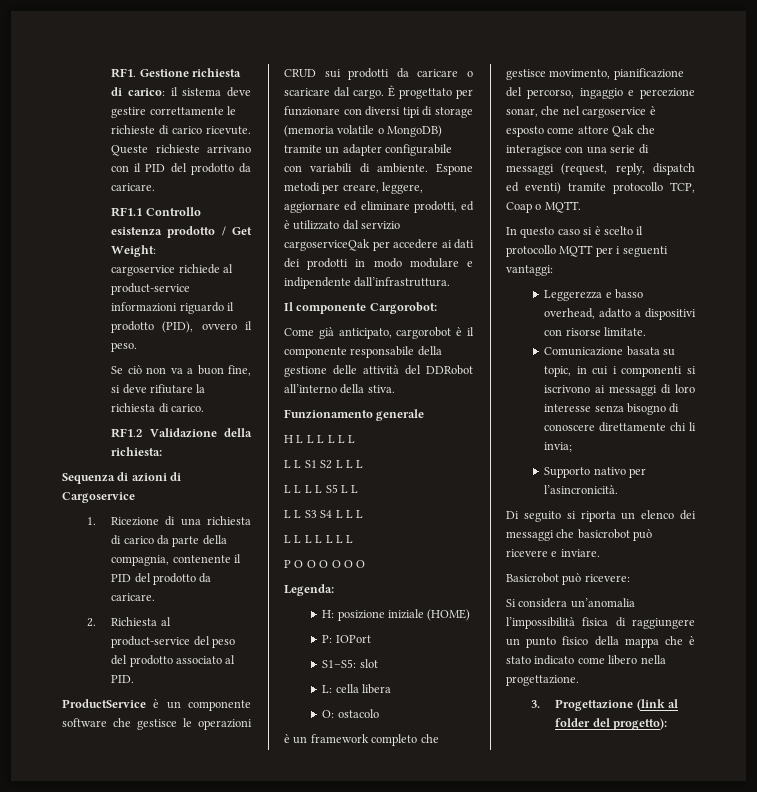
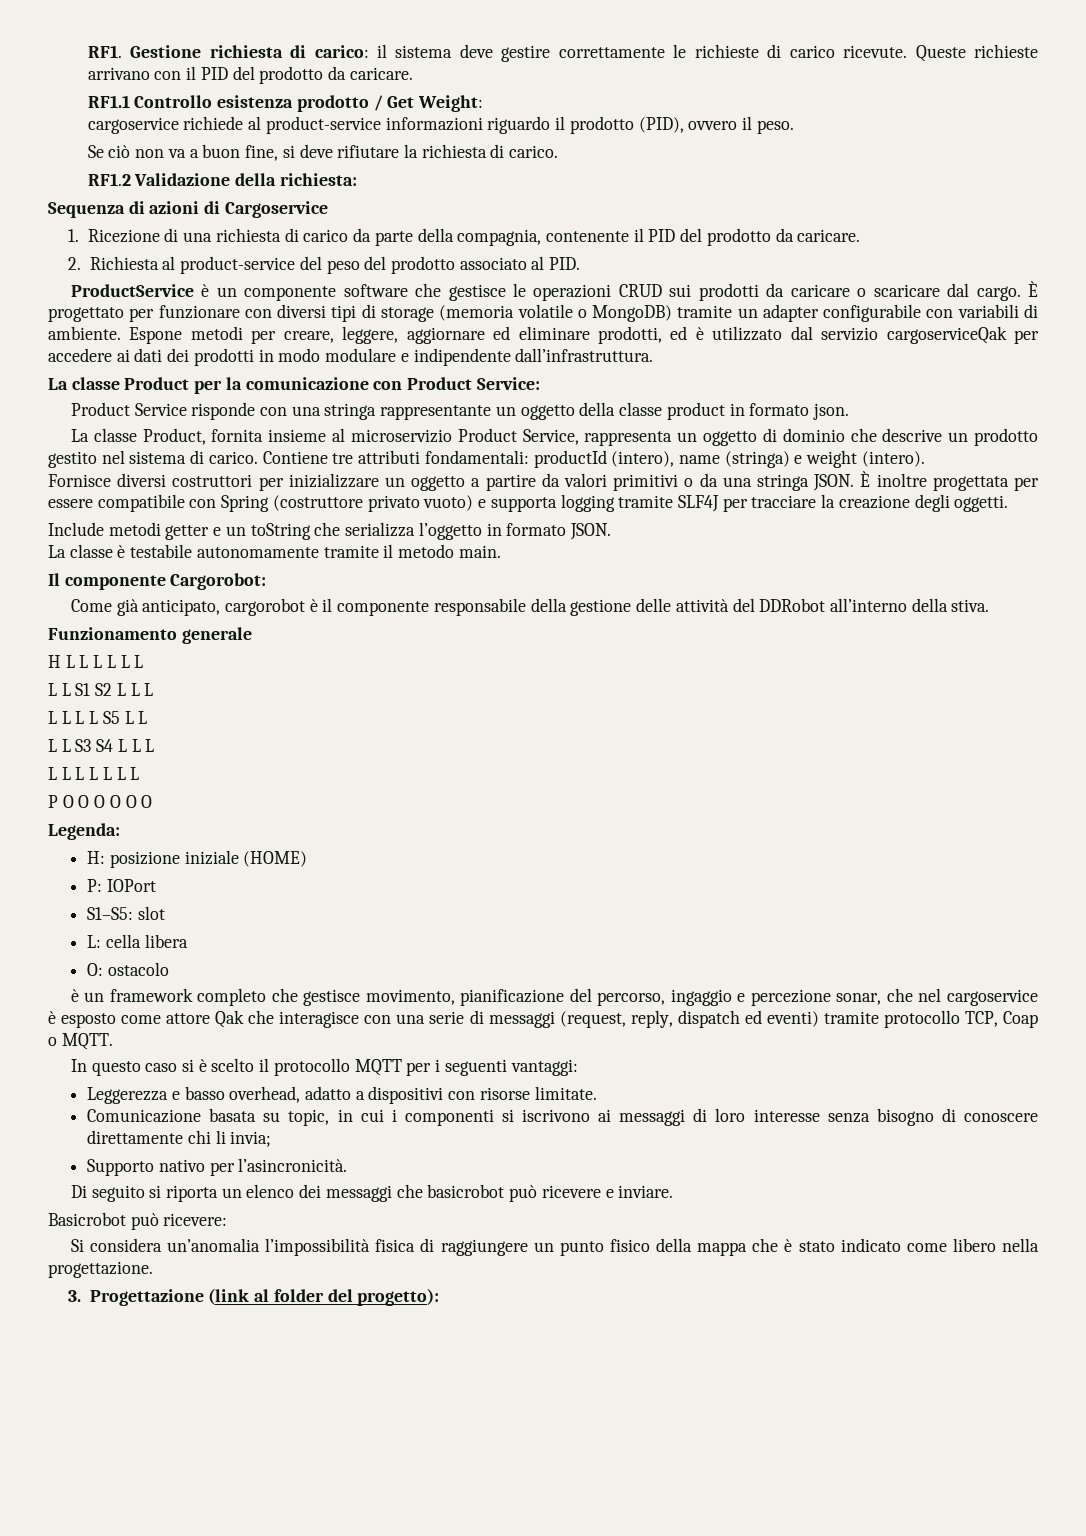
(451, 282) none -> [48,377,540,394] [70,402,850,420] [70,428,1039,446] [48,450,925,468] [48,471,1040,491] [48,494,1009,512] [48,522,611,540] [48,544,501,558] // La classe Product per la comunicazione con Product Service: // Product Service risponde con una stringa rappresentante un oggetto della classe product in formato json. // La classe Product, fornita insieme al microservizio Product Service, rappresenta un oggetto di dominio che descrive un prodotto gestito nel sistema di carico. Contiene tre attributi fondamentali: productId (intero), name (stringa) e weight (intero). // Fornisce diversi costruttori per inizializzare un oggetto a partire da valori primitivi o da una stringa JSON. È inoltre progettata per essere compatibile con Spring (costruttore privato vuoto) e supporta logging tramite SLF4J per tracciare la creazione degli oggetti. // Include metodi getter e un toString che serializza l’oggetto in formato JSON. // La classe è testabile autonomamente tramite il metodo main.

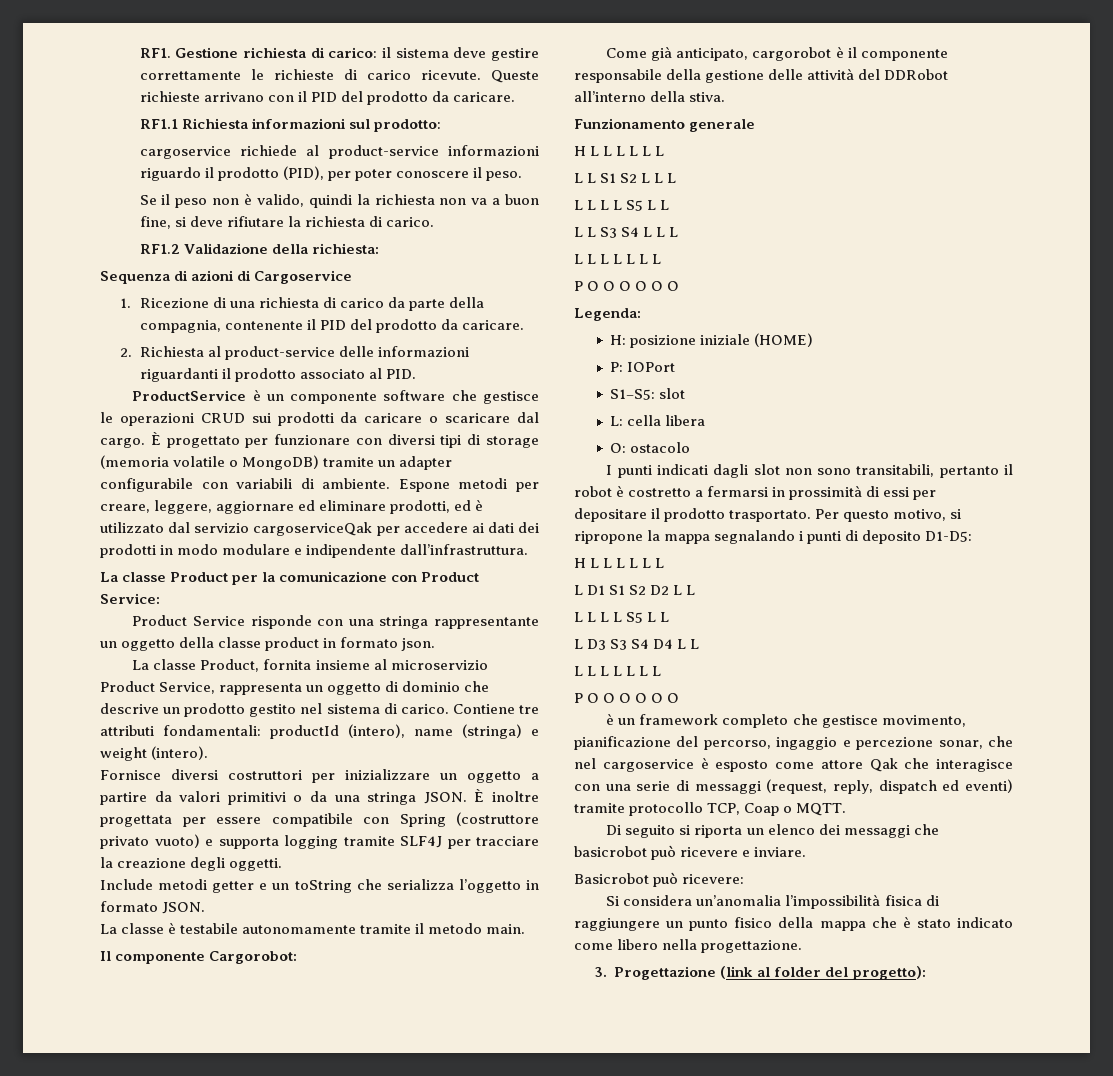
[134,95,484,112] Controllo esistenza prodotto / Get Weight: -> [181,118,441,132] Richiesta informazioni sul prodotto:
[688,121,738,130] ovvero -> [327,169,469,181] per poter conoscere
[108,145,131,158] ciò -> [161,193,435,208] il peso non è valido, quindi la richiesta
[299,256,387,274] del peso del -> [338,346,469,357] [139,368,231,382] delle informazioni riguardanti il
(169, 969) none -> [606,464,1014,478] [574,485,937,500] [574,508,962,522] [574,530,973,544] [574,558,665,568] [574,585,696,595] [574,612,670,623] [574,639,700,650] [574,666,662,676] [574,693,680,703] // I punti indicati dagli slot non sono transitabili, pertanto il robot è costretto a fermarsi in prossimità di essi per depositare il prodotto trasportato. Per questo motivo, si ripropone la mappa segnalando i punti di deposito D1-D5: // H L L L L L L // L D1 S1 S2 D2 L L // L L L L S5 L L // L D3 S3 S4 D4 L L // L L L L L L L // P O O O O O O
[70,1058,578,1076] [87,1086,597,1104] [87,1108,1038,1126] [87,1130,272,1147] [87,1158,348,1176] // In questo caso si è scelto il protocollo MQTT per i seguenti vantaggi: // Leggerezza e basso overhead, adatto a dispositivi con risorse limitate. // Comunicazione basata su topic, in cui i componenti si iscrivono ai messaggi di loro interesse senza bisogno di conoscere direttamente chi li invia; // Supporto nativo per l’asincronicità. -> (847, 809) none

